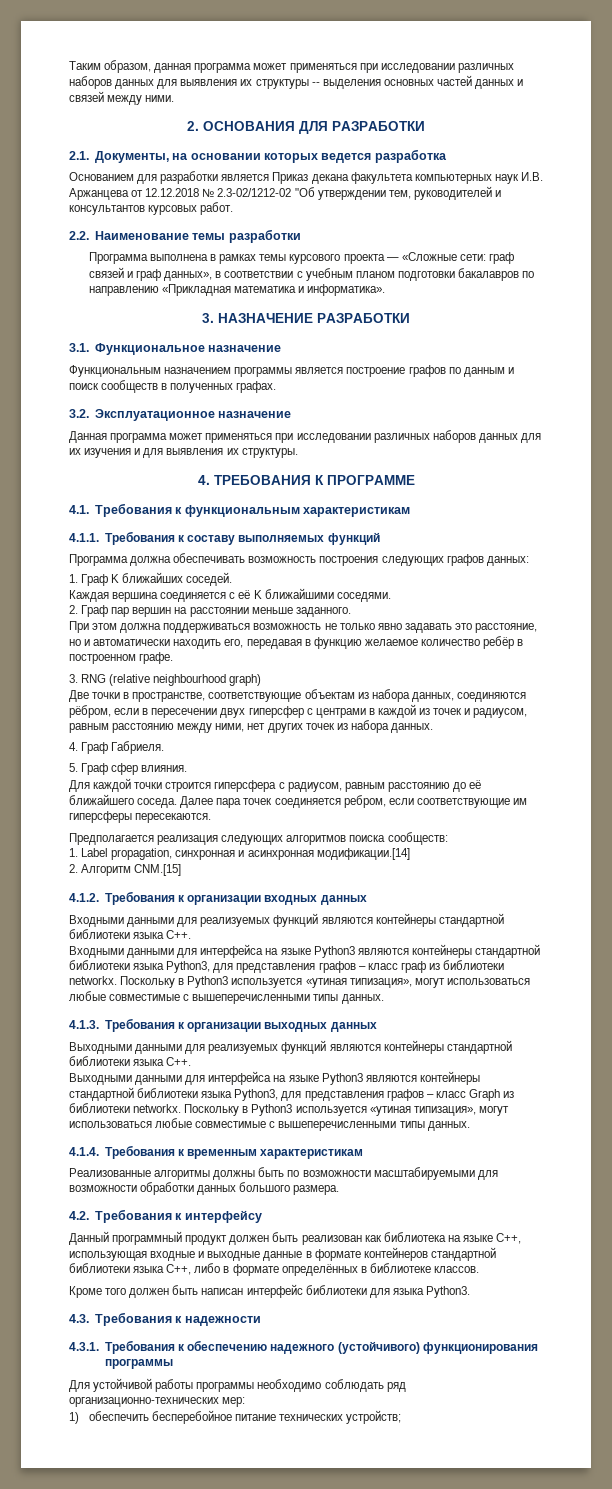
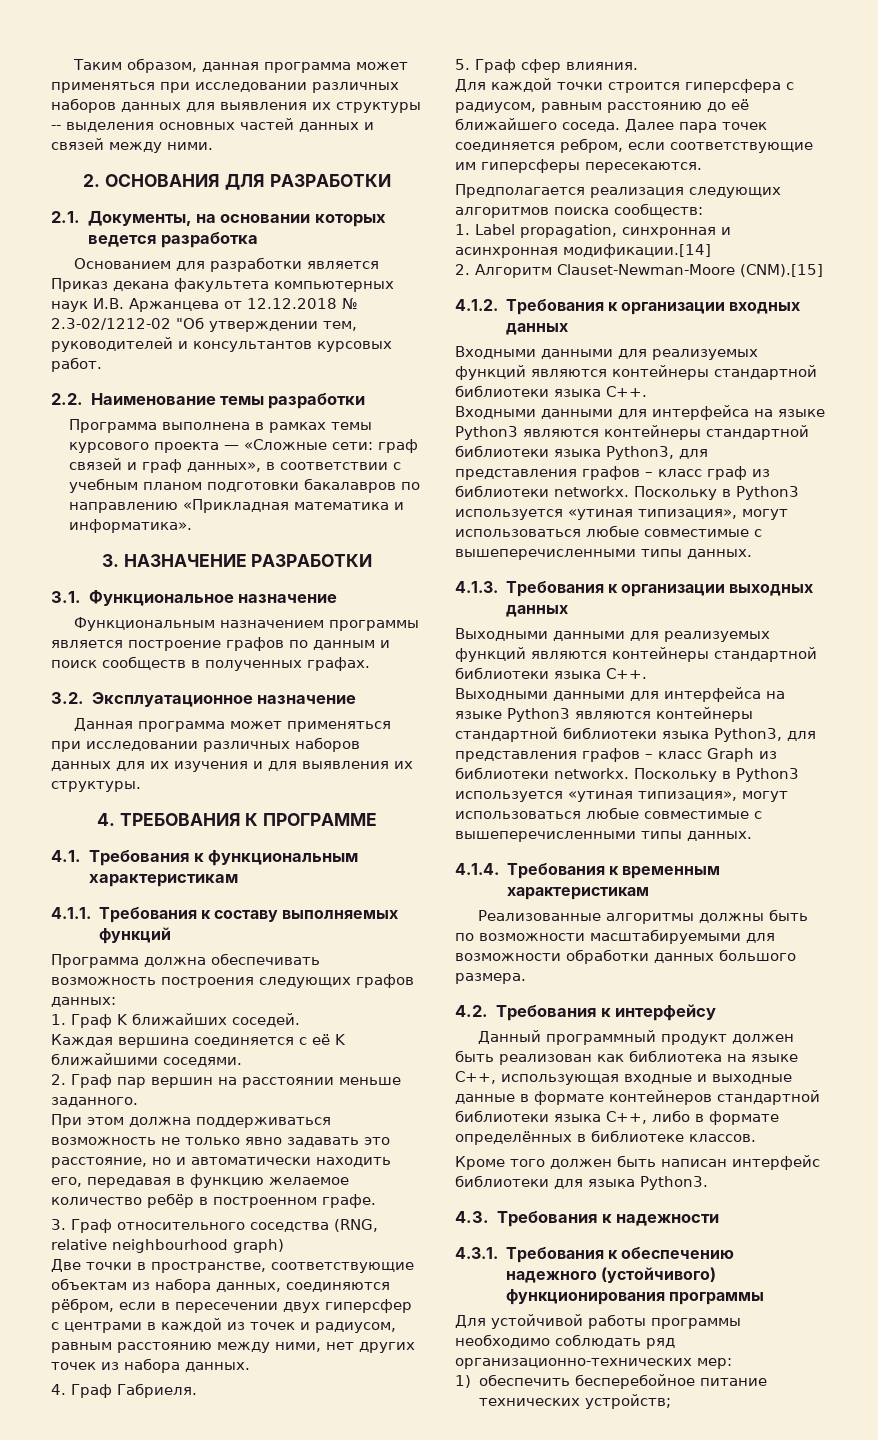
[81,674,151,686] RNG (relative -> [71,1219,378,1233] [51,1239,107,1250] Граф относительного соседства (RNG, relative
[134,864,182,876] CNM.[15] -> [557,264,823,277] Clauset-Newman-Moore (CNM).[15]

